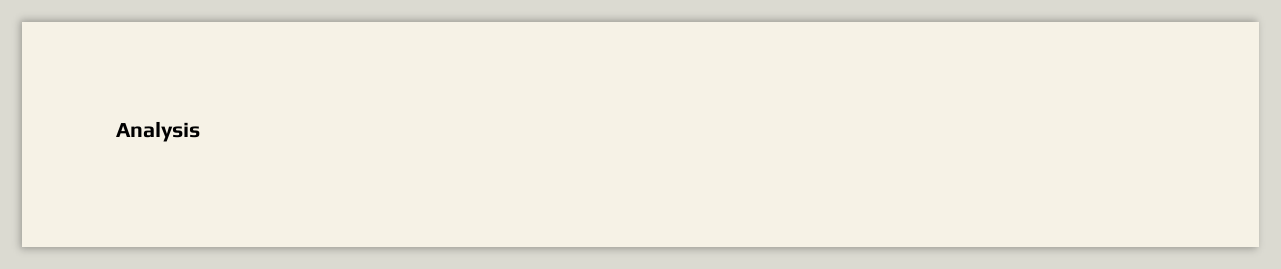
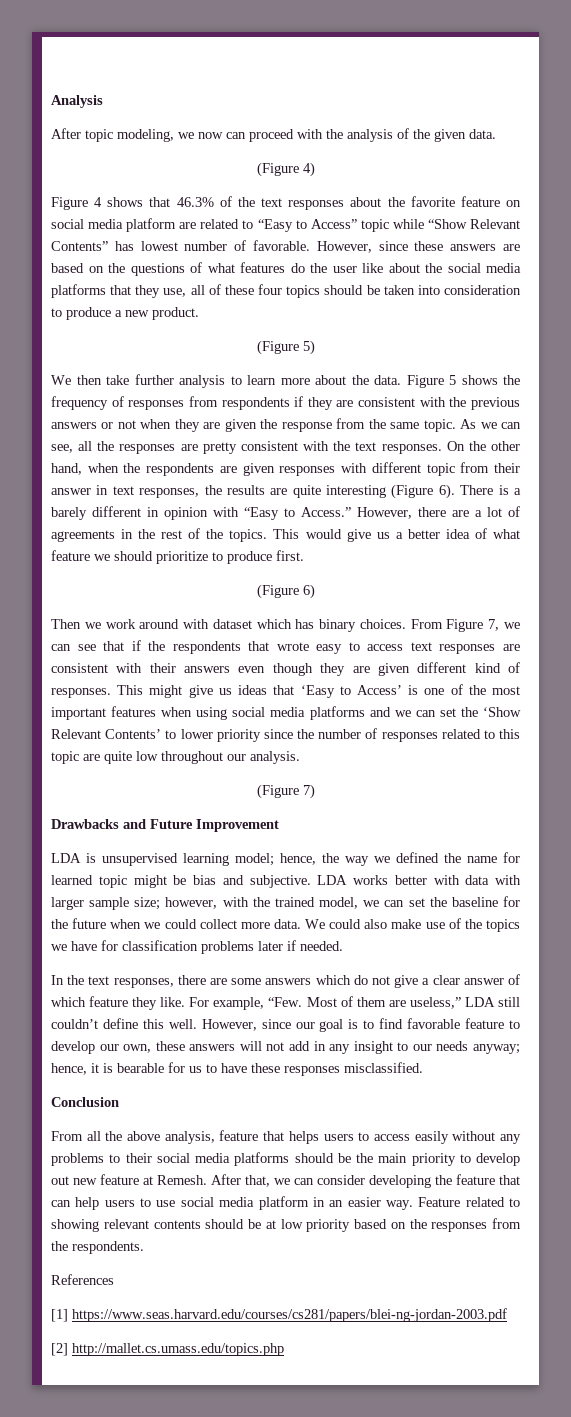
(200, 131) none -> [51,128,496,142] [256,162,315,177] [51,196,521,210] [51,218,520,232] [51,240,520,253] [51,262,521,276] [51,284,521,298] [51,307,199,320] [256,340,315,355] [51,374,520,388] [51,396,520,410] [51,418,521,432] [51,441,520,454] [51,462,521,476] [51,484,521,499] [51,506,520,520] [51,528,520,542] [51,550,304,564] [256,584,315,599] [51,619,520,632] [51,640,520,654] [51,662,521,676] [51,684,520,698] [51,706,521,720] [51,728,521,742] [51,751,300,764] [256,784,315,799] [51,819,279,832] [51,852,520,866] [51,875,521,888] [51,896,520,910] [51,918,520,932] [51,940,343,954] [51,974,520,988] [51,996,520,1010] [51,1018,520,1032] [51,1041,520,1054] [51,1062,423,1076] [51,1097,119,1107] [51,1130,521,1144] [51,1152,520,1166] [51,1174,520,1188] [51,1196,520,1210] [51,1218,521,1232] [51,1241,144,1254] [51,1274,114,1285] [51,1308,507,1322] [51,1343,284,1356] // After topic modeling, we now can proceed with the analysis of the given data. // (Figure 4) // Figure 4 shows that 46.3% of the text responses about the favorite feature on social media platform are related to “Easy to Access” topic while “Show Relevant Contents” has lowest number of favorable. However, since these answers are based on the questions of what features do the user like about the social media platforms that they use, all of these four topics should be taken into consideration to produce a new product. // (Figure 5) // We then take further analysis to learn more about the data. Figure 5 shows the frequency of responses from respondents if they are consistent with the previous answers or not when they are given the response from the same topic. As we can see, all the responses are pretty consistent with the text responses. On the other hand, when the respondents are given responses with different topic from their answer in text responses, the results are quite interesting (Figure 6). There is a barely different in opinion with “Easy to Access.” However, there are a lot of agreements in the rest of the topics. This would give us a better idea of what feature we should prioritize to produce first. // (Figure 6) // Then we work around with dataset which has binary choices. From Figure 7, we can see that if the respondents that wrote easy to access text responses are consistent with their answers even though they are given different kind of responses. This might give us ideas that ‘Easy to Access’ is one of the most important features when using social media platforms and we can set the ‘Show Relevant Contents’ to lower priority since the number of responses related to this topic are quite low throughout our analysis. // (Figure 7) // Drawbacks and Future Improvement // LDA is unsupervised learning model; hence, the way we defined the name for learned topic might be bias and subjective. LDA works better with data with larger sample size; however, with the trained model, we can set the baseline for the future when we could collect more data. We could also make use of the topics we have for classification problems later if needed. // In the text responses, there are some answers which do not give a clear answer of which feature they like. For example, “Few. Most of them are useless,” LDA still couldn’t define this well. However, since our goal is to find favorable feature to develop our own, these answers will not add in any insight to our needs anyway; hence, it is bearable for us to have these responses misclassified. // Conclusion // From all the above analysis, feature that helps users to access easily without any problems to their social media platforms should be the main priority to develop out new feature at Remesh. After that, we can consider developing the feature that can help users to use social media platform in an easier way. Feature related to showing relevant contents should be at low priority based on the responses from the respondents. // References // [1] https://www.seas.harvard.edu/courses/cs281/papers/blei-ng-jordan-2003.pdf // [2] http://mallet.cs.umass.edu/topics.php

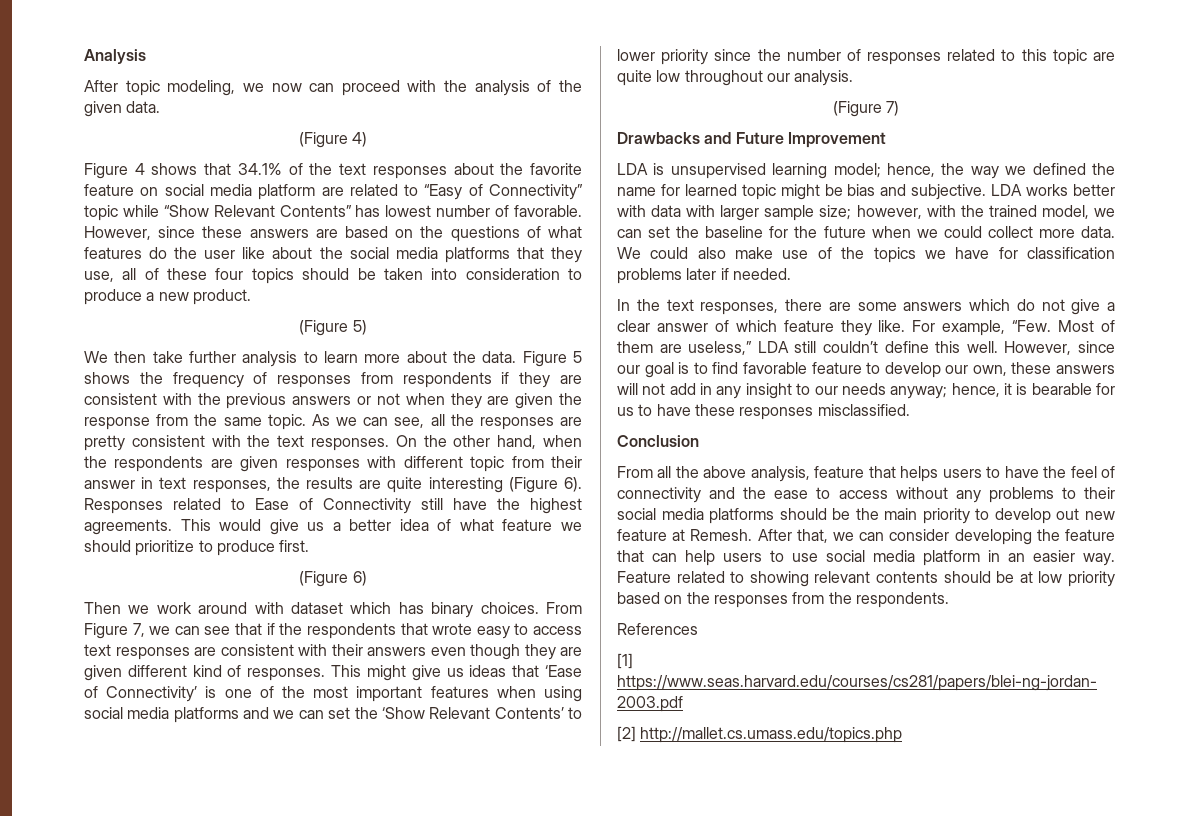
[176,197,214,207] 46.3% -> [237,163,282,175] 34.1%
[295,219,357,229] to Access” -> [468,184,583,200] of Connectivity”
[460,485,521,495] [51,506,520,520] [51,528,268,542] There is a barely different in opinion with “Easy to Access.” However, there are a lot of agreements in the rest of the topics. -> [84,498,582,514] [84,519,172,535] Responses related to Ease of Connectivity still have the highest agreements.
[300,685,402,698] ‘Easy to Access’ -> [545,665,582,677] [84,686,198,702] ‘Ease of Connectivity’
[373,1131,449,1144] access easily -> [1004,466,1115,478] [617,487,888,503] have the feel of connectivity and the ease to access

